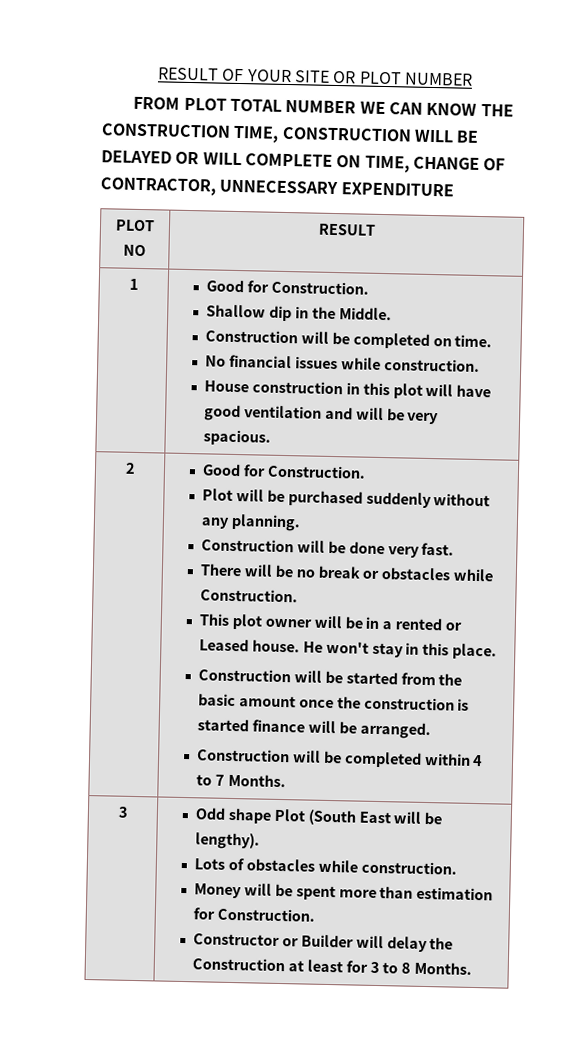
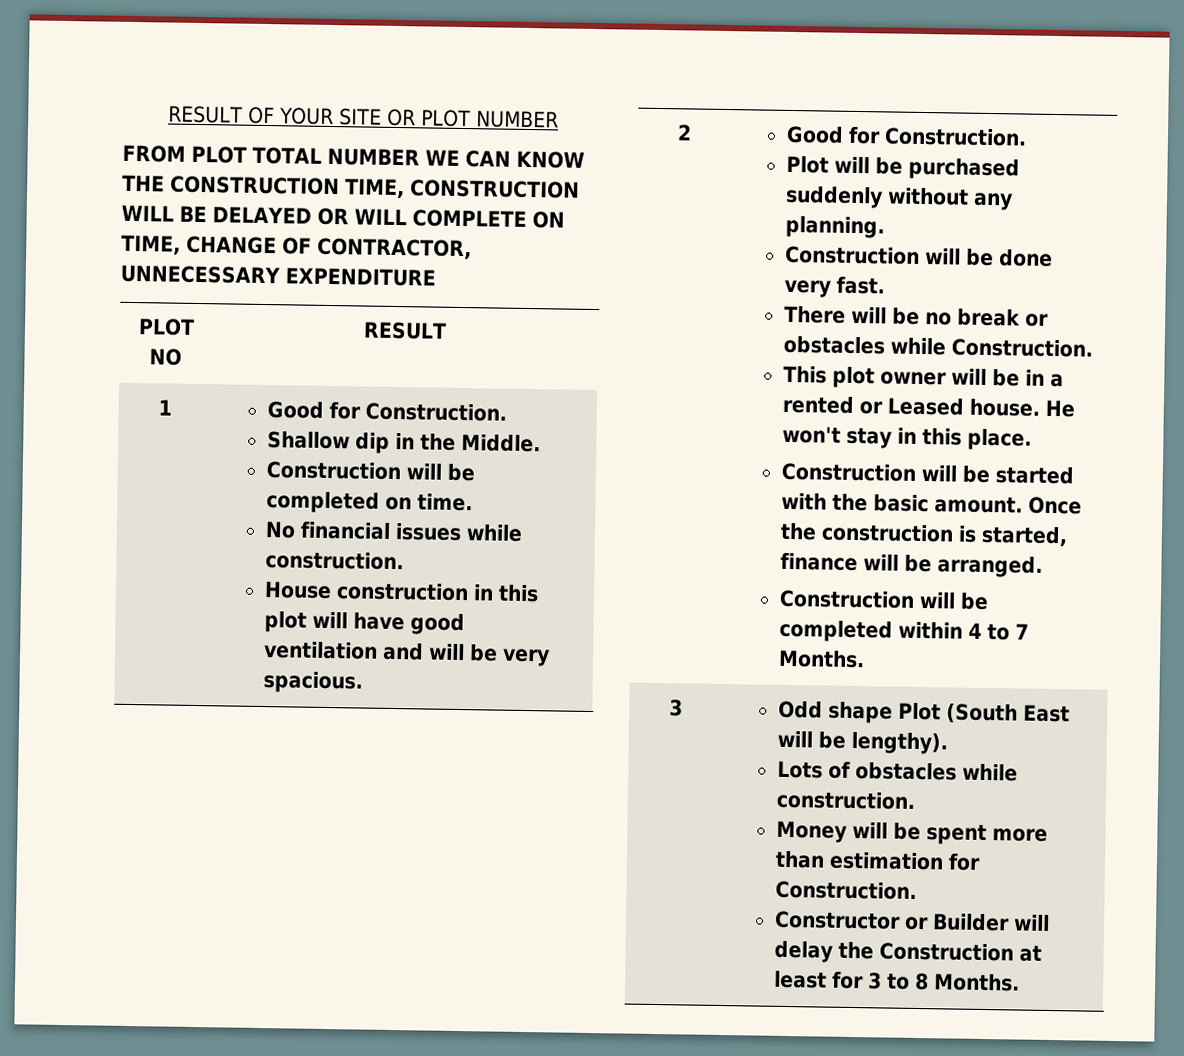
[400,672,436,686] from -> [780,492,827,510] with
[238,695,334,709] amount once -> [933,496,1082,515] amount. Once
[196,718,249,732] started -> [980,525,1068,547] started,

